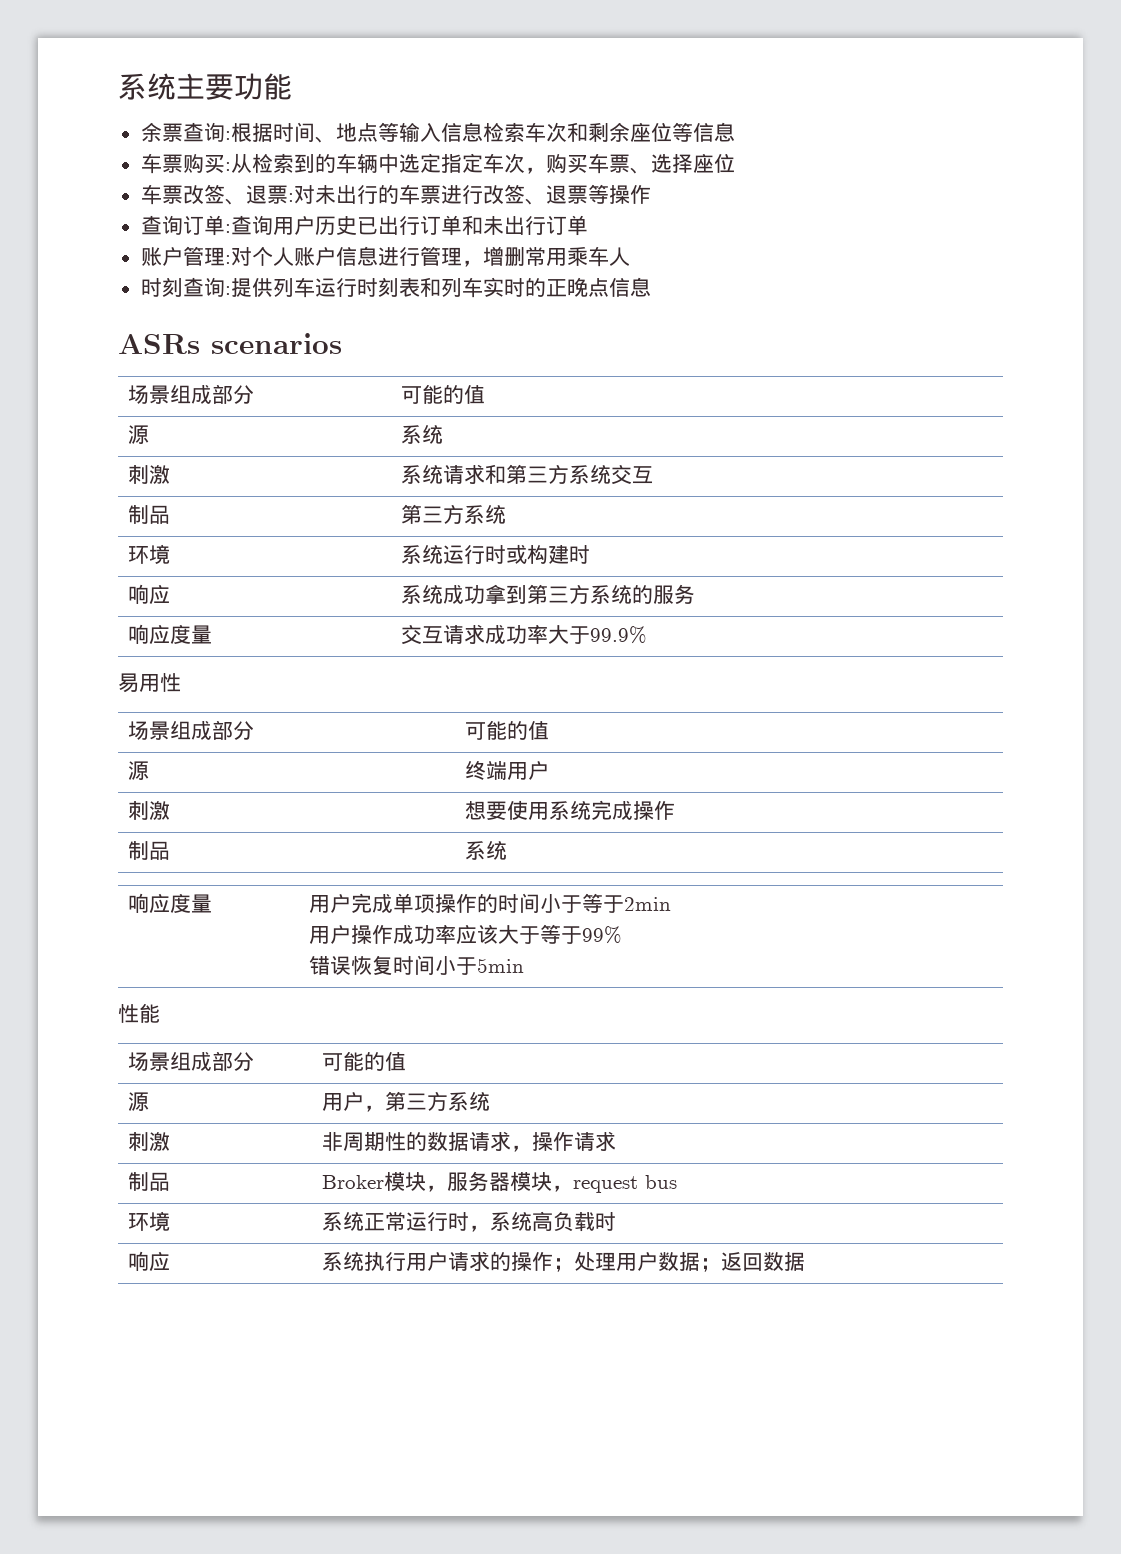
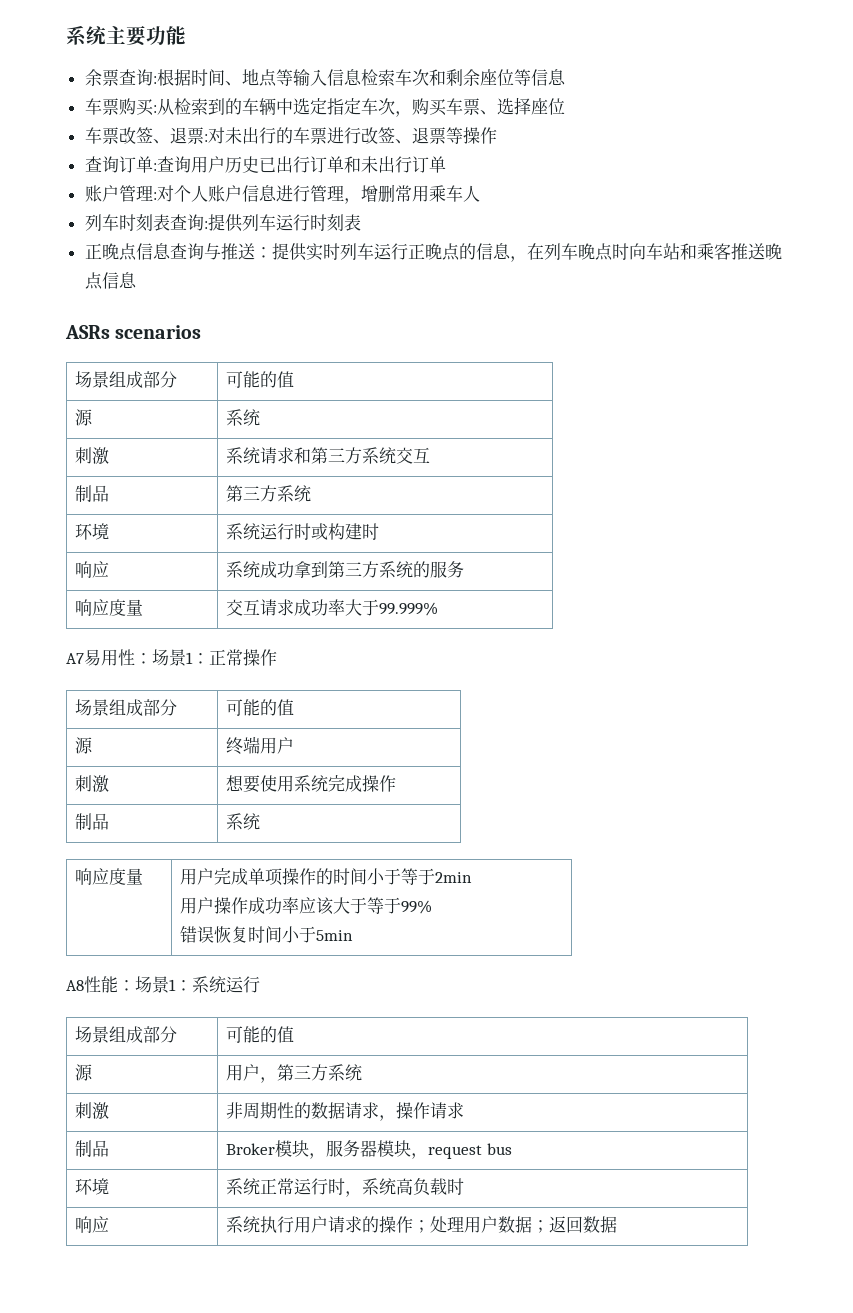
[140,277,183,297] 时刻 -> [84,214,170,231] 列车时刻表
[419,277,567,298] 和列车实时的正 -> [84,243,765,262] // 正晚点信息查询与推送：提供实时列车运行正晚点的信息，在列车晚点时向车站和乘客推送
[589,626,647,644] 99.9% // -> [379,602,439,616] [66,653,84,664] 99.999% // A7
(181, 682) none -> [135,649,277,666] ：场景1：正常操作
(524, 965) none -> [66,980,84,991] A8
(160, 1013) none -> [118,976,260,993] ：场景1：系统运行

